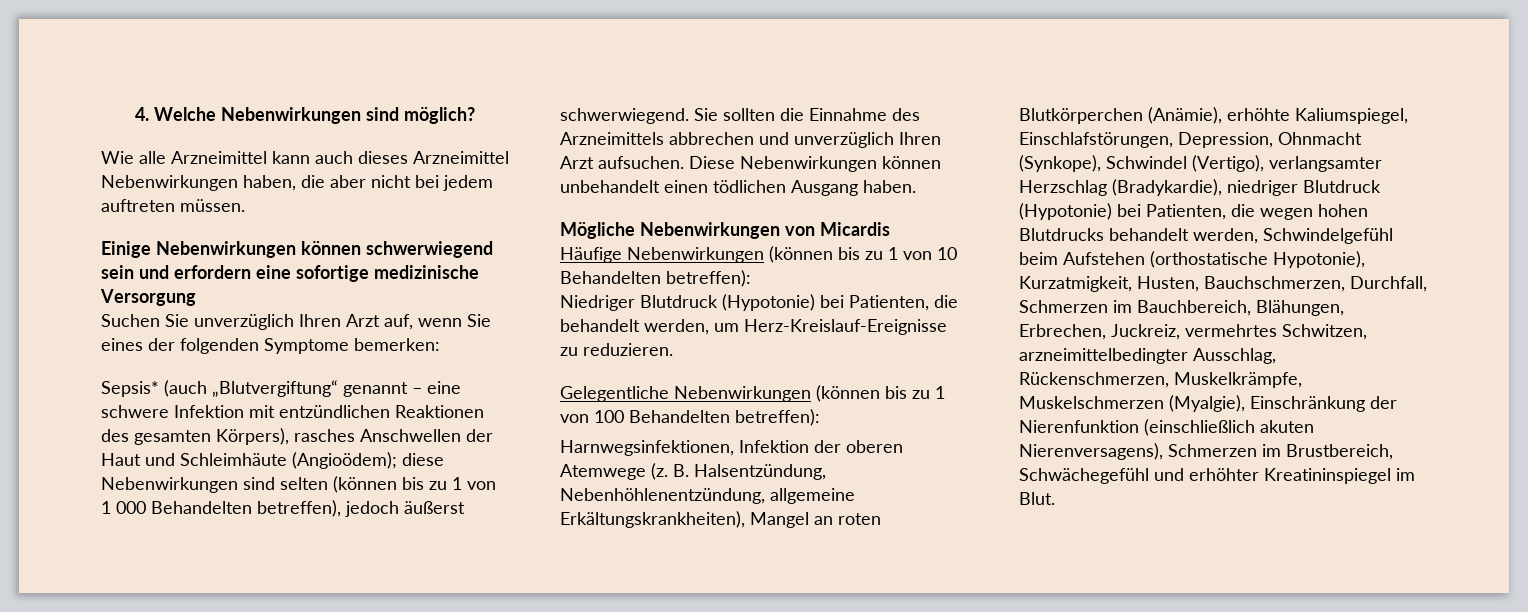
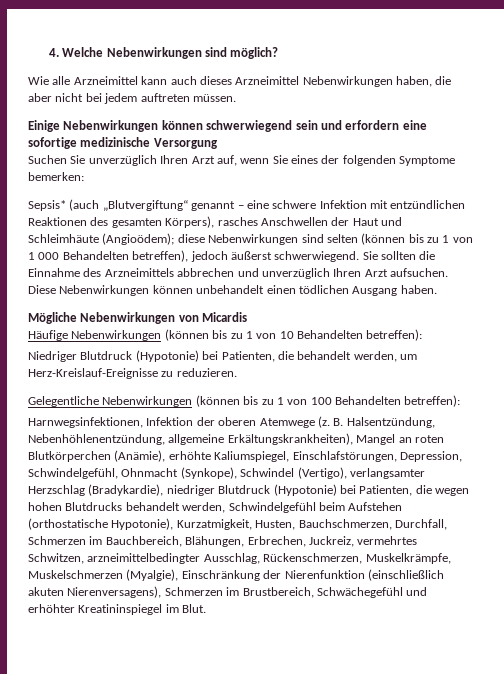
(1273, 140) none -> [28,468,118,479] Schwindelgefühl,

